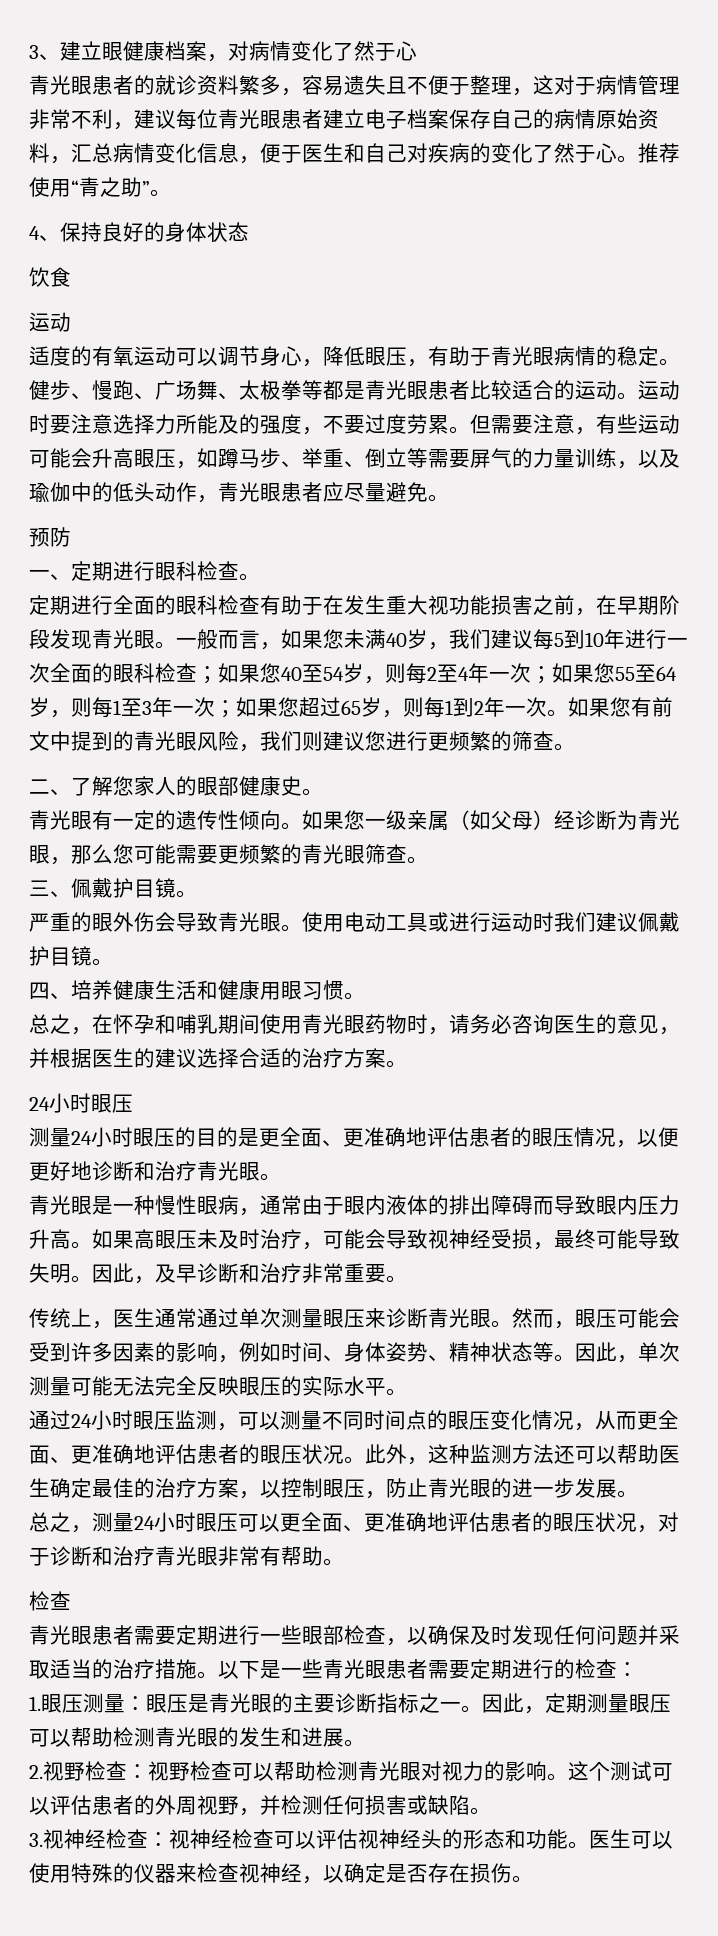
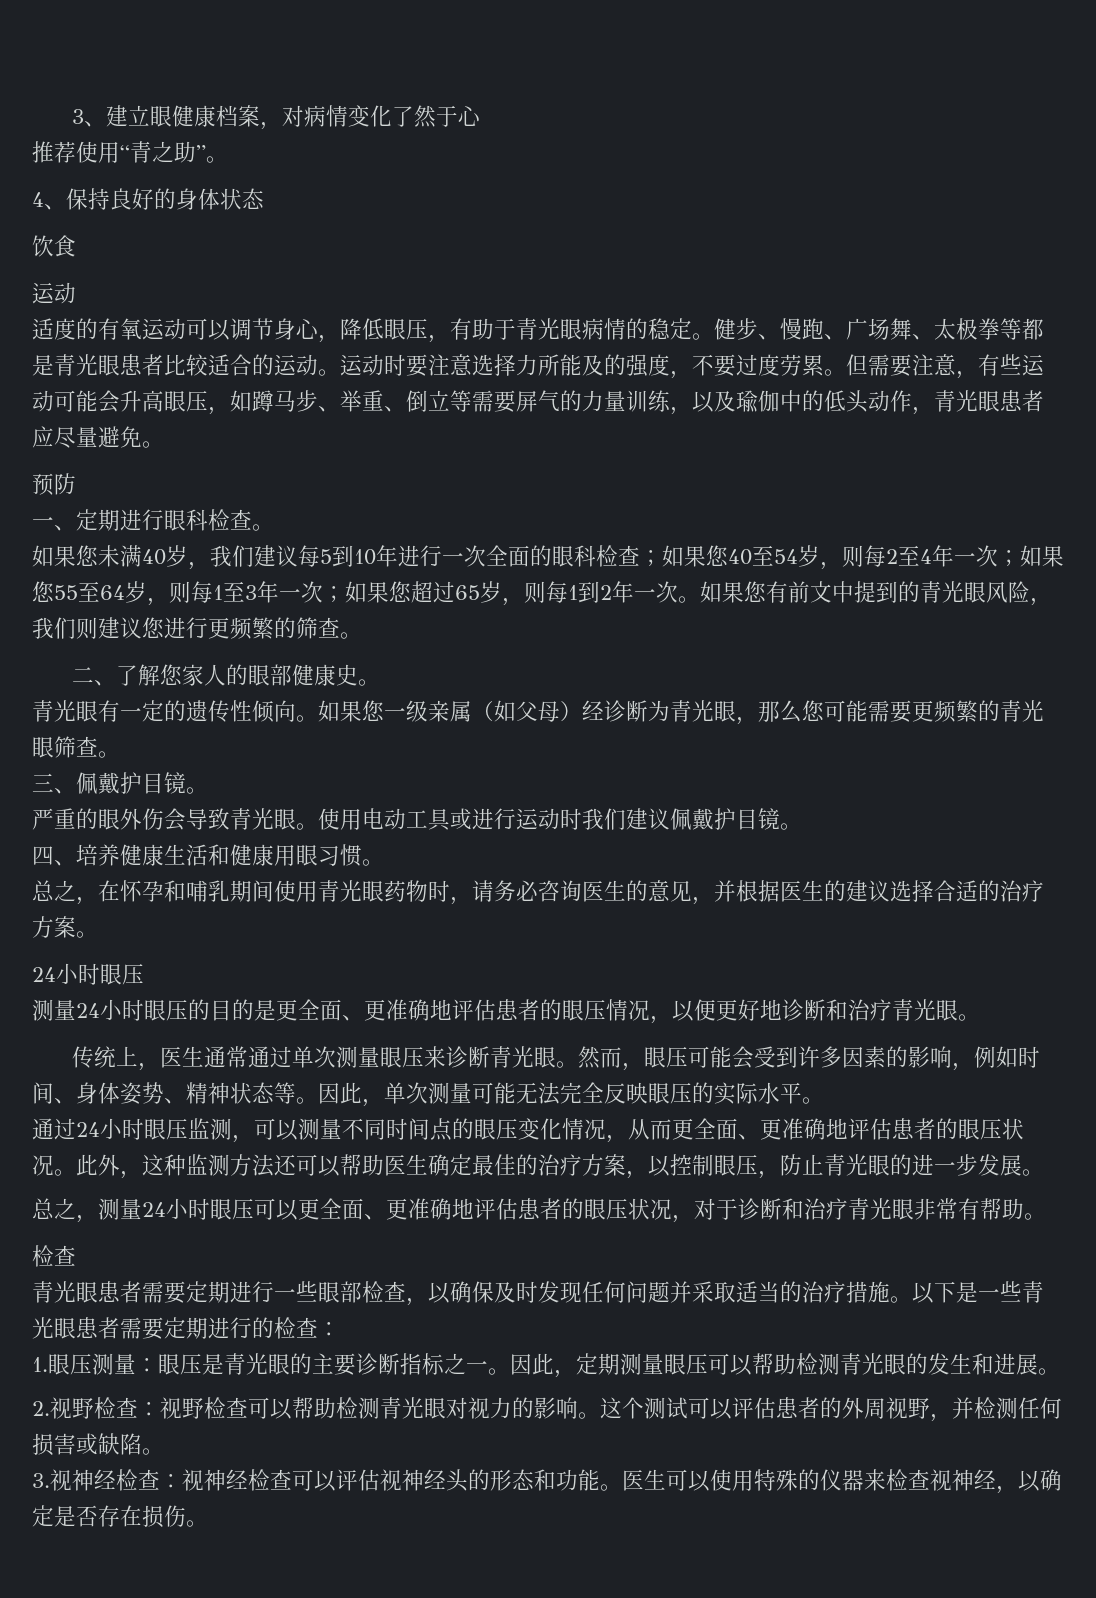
[29,75,680,96] [29,109,659,130] [29,143,638,164] 青光眼患者的就诊资料繁多，容易遗失且不便于整理，这对于病情管理非常不利，建议每位青光眼患者建立电子档案保存自己的病情原始资料，汇总病情变化信息，便于医生和自己对疾病的变化了然于心。 -> (481, 116) none
[29,595,680,616] [29,629,281,650] 定期进行全面的眼科检查有助于在发生重大视功能损害之前，在早期阶段发现青光眼。一般而言， -> (274, 527) none
[29,1195,680,1216] [29,1229,680,1250] [29,1263,407,1284] // 青光眼是一种慢性眼病，通常由于眼内液体的排出障碍而导致眼内压力升高。如果高眼压未及时治疗，可能会导致视神经受损，最终可能导致失明。因此，及早诊断和治疗非常重要。 -> (980, 1017) none

